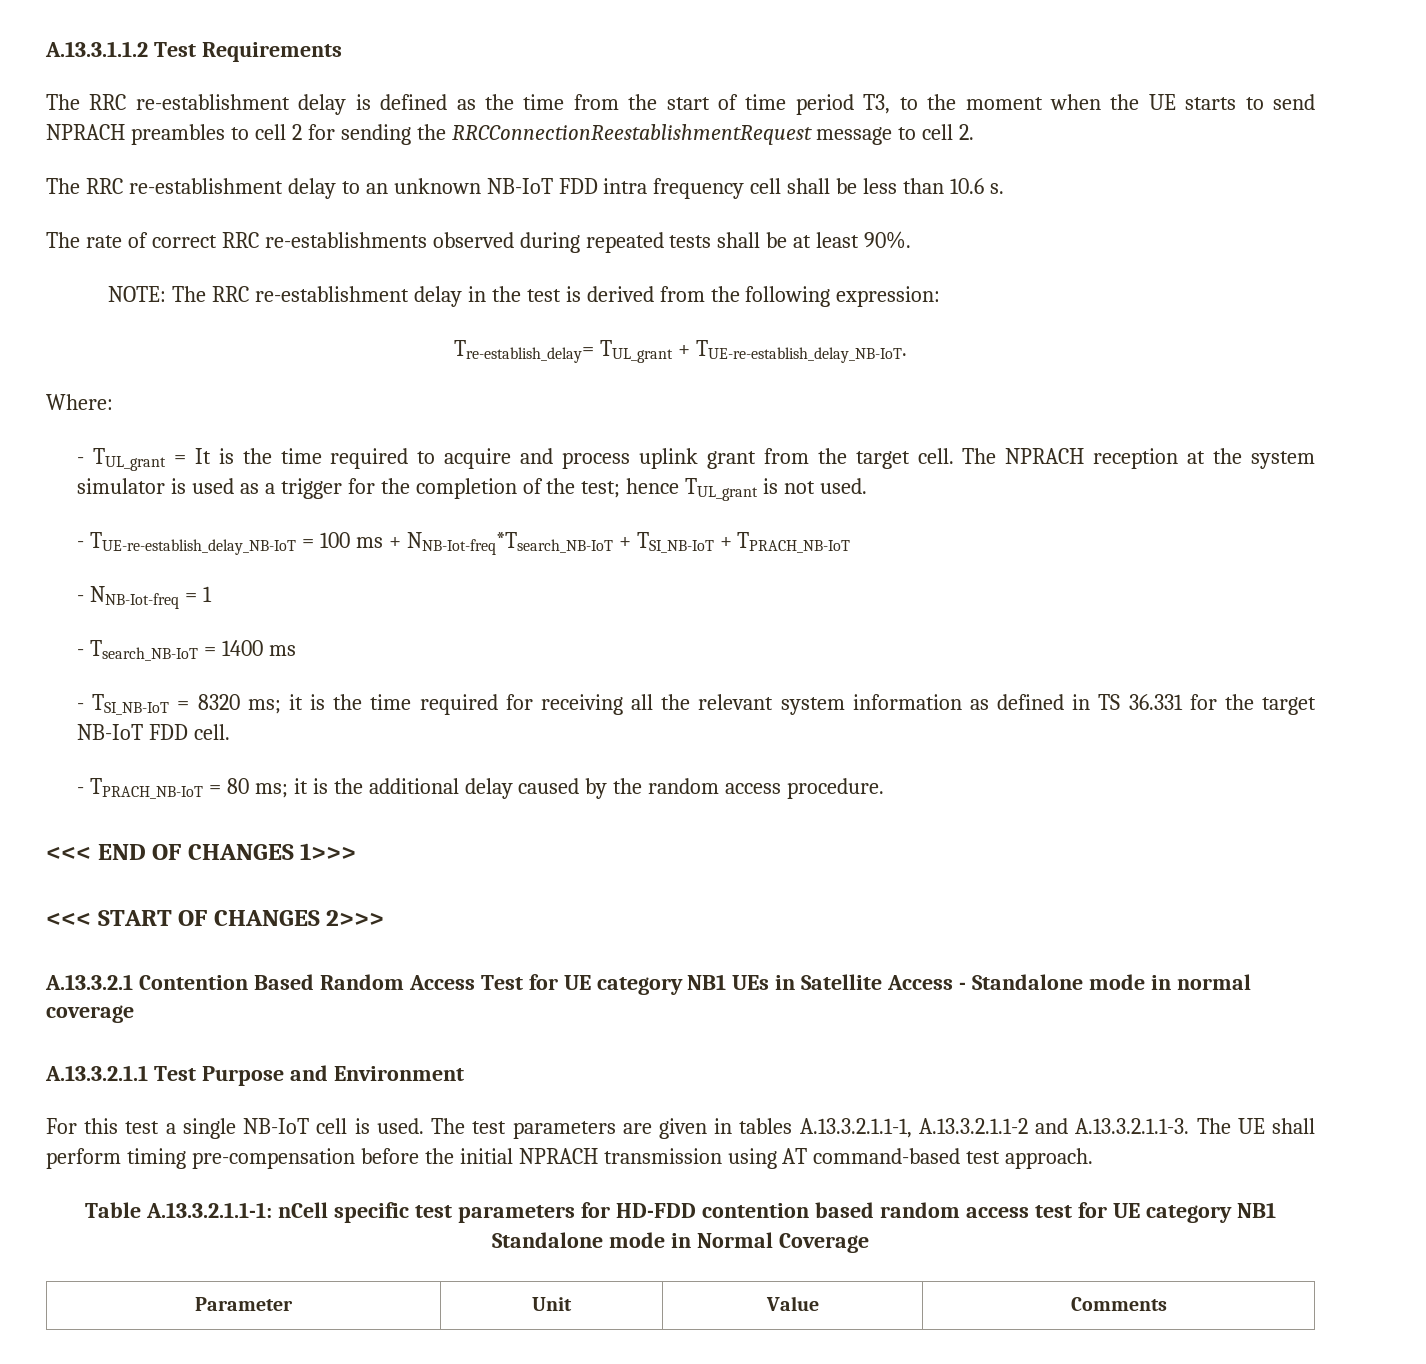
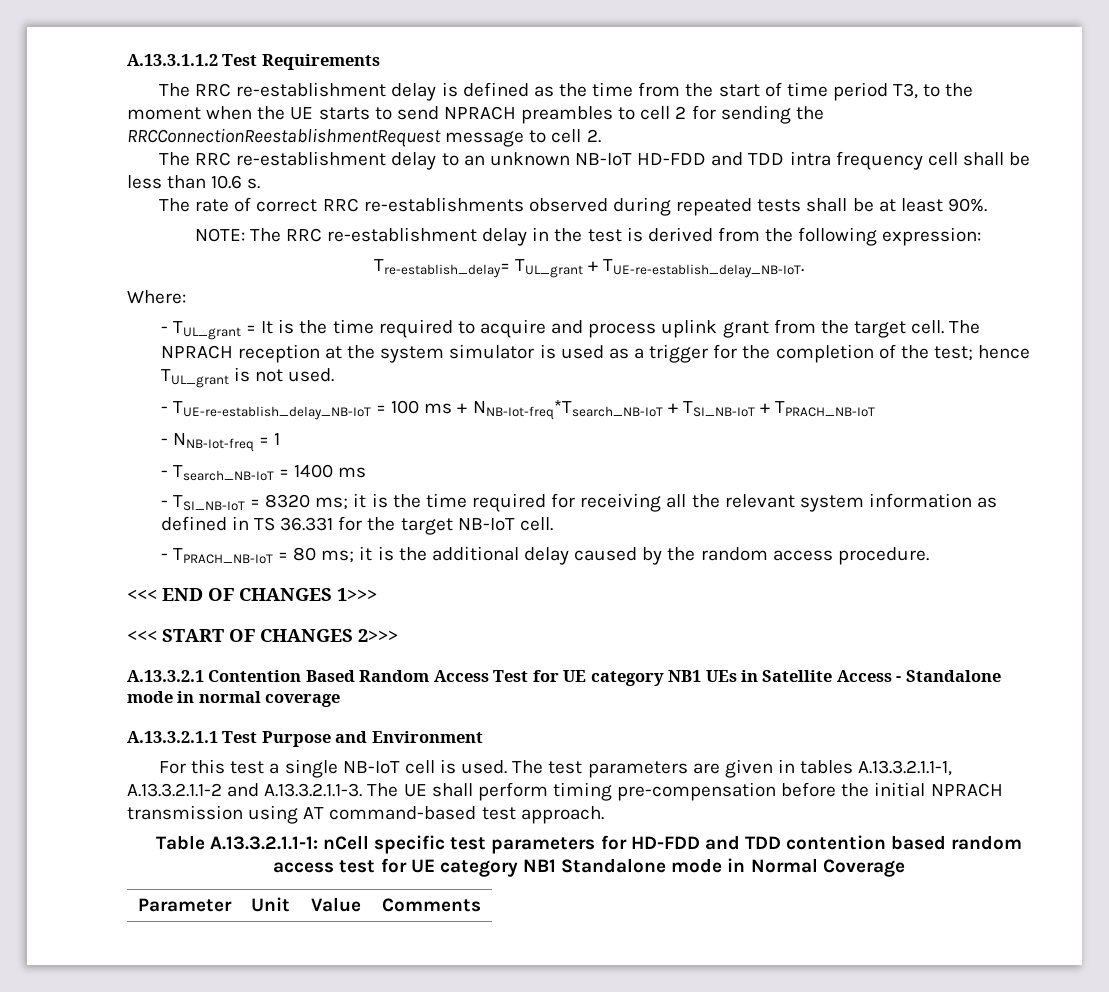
[558,178,598,194] FDD -> [637,152,785,166] HD-FDD and TDD
[149,724,189,740] FDD -> (515, 524) none
(697, 1210) none -> [704,835,781,850] and TDD

